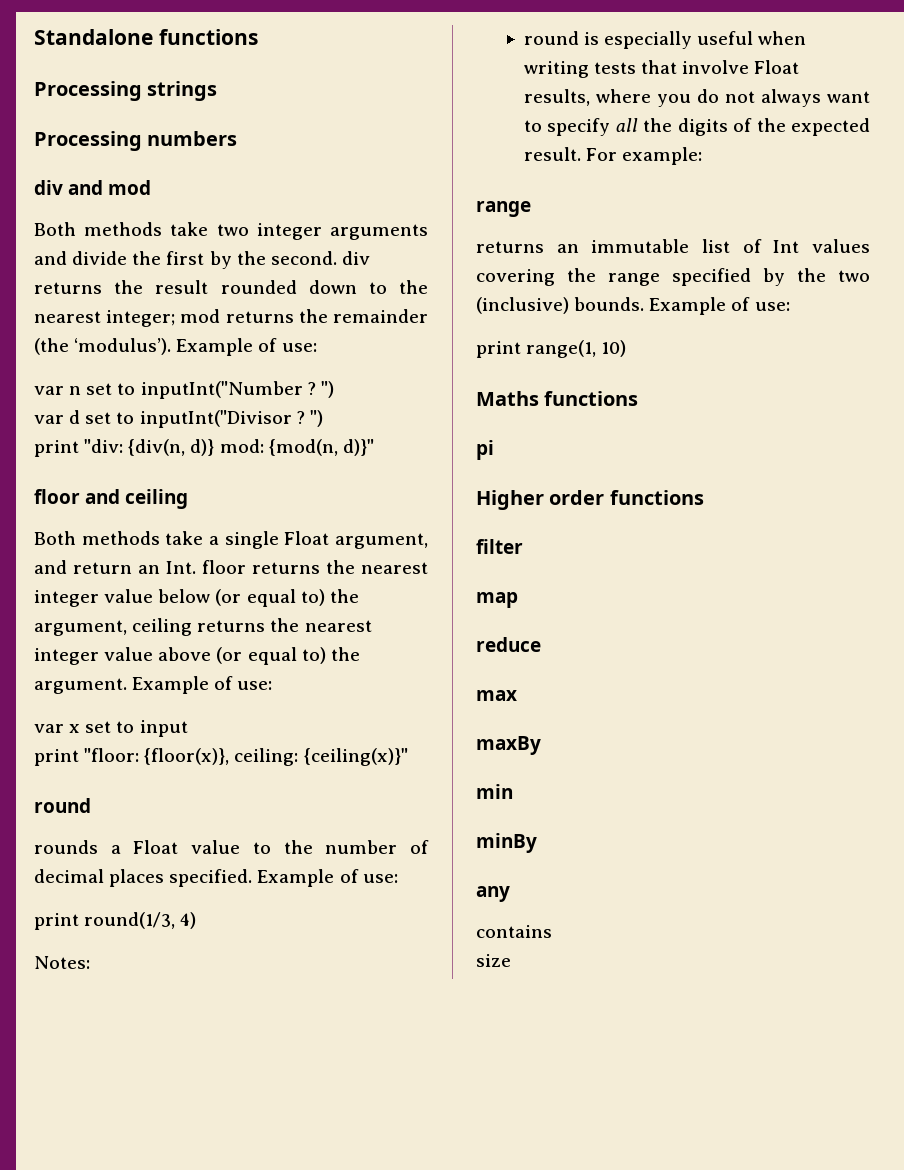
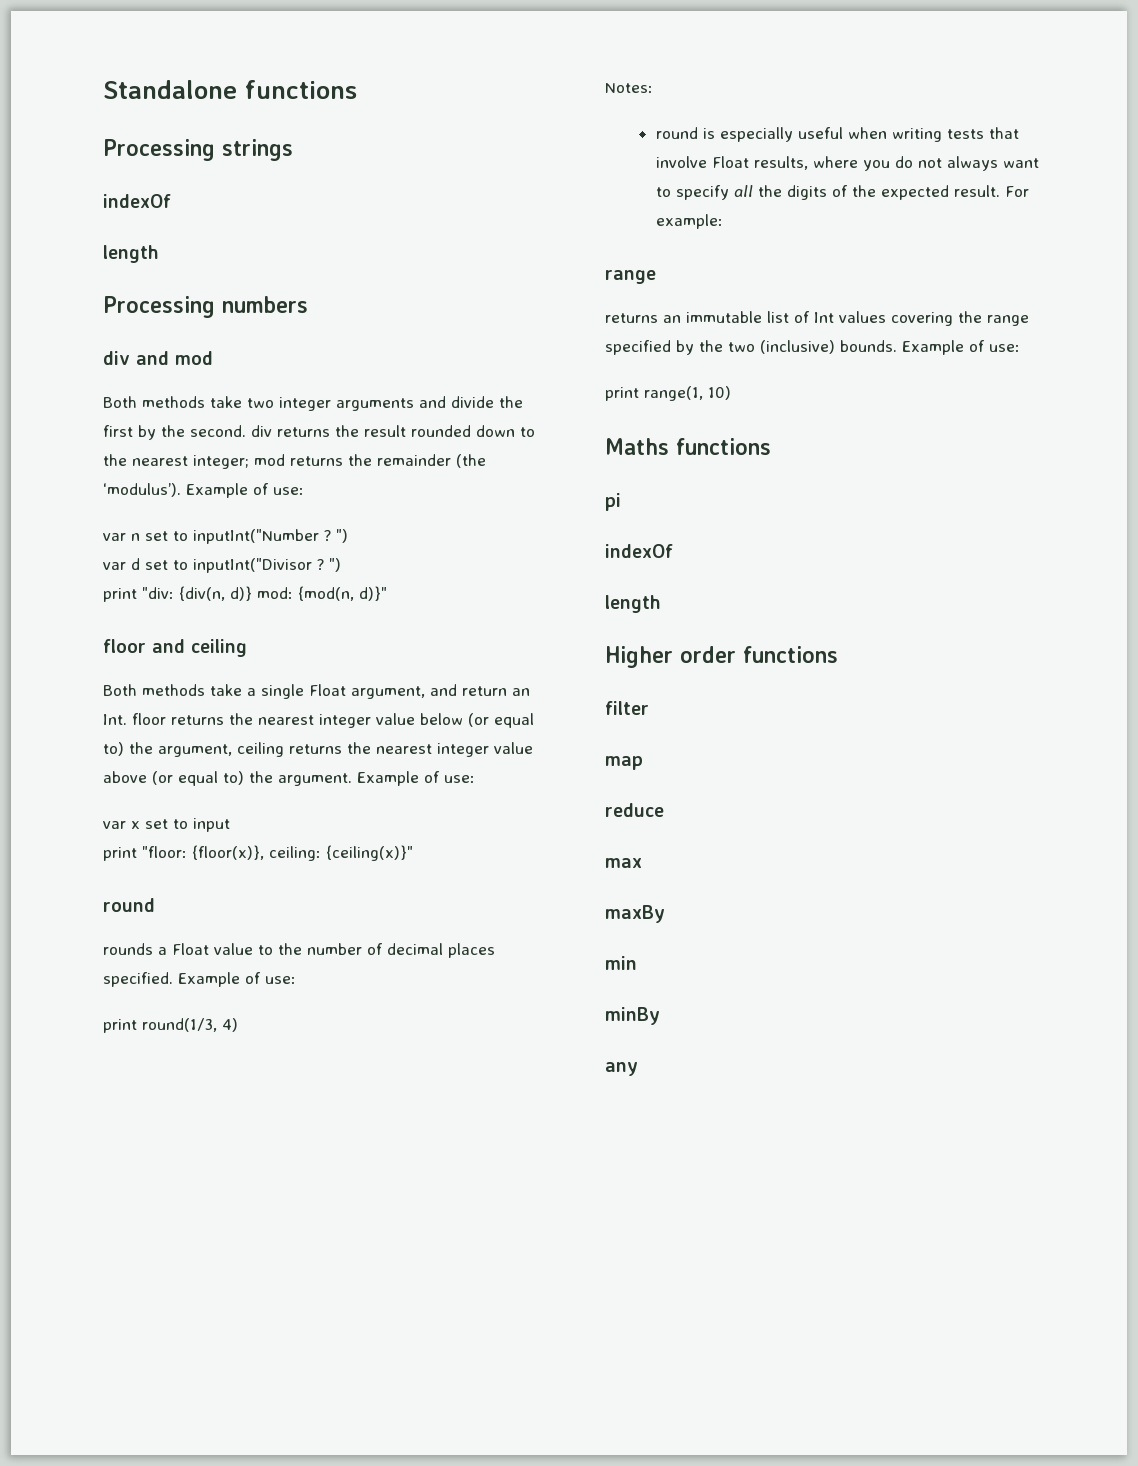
(218, 91) none -> [103,194,171,208] [103,245,159,263] // indexOf // length
(494, 450) none -> [605,544,673,558] [605,595,661,613] // indexOf // length
[476,925,552,938] [476,954,511,967] // contains // size -> (638, 1069) none

